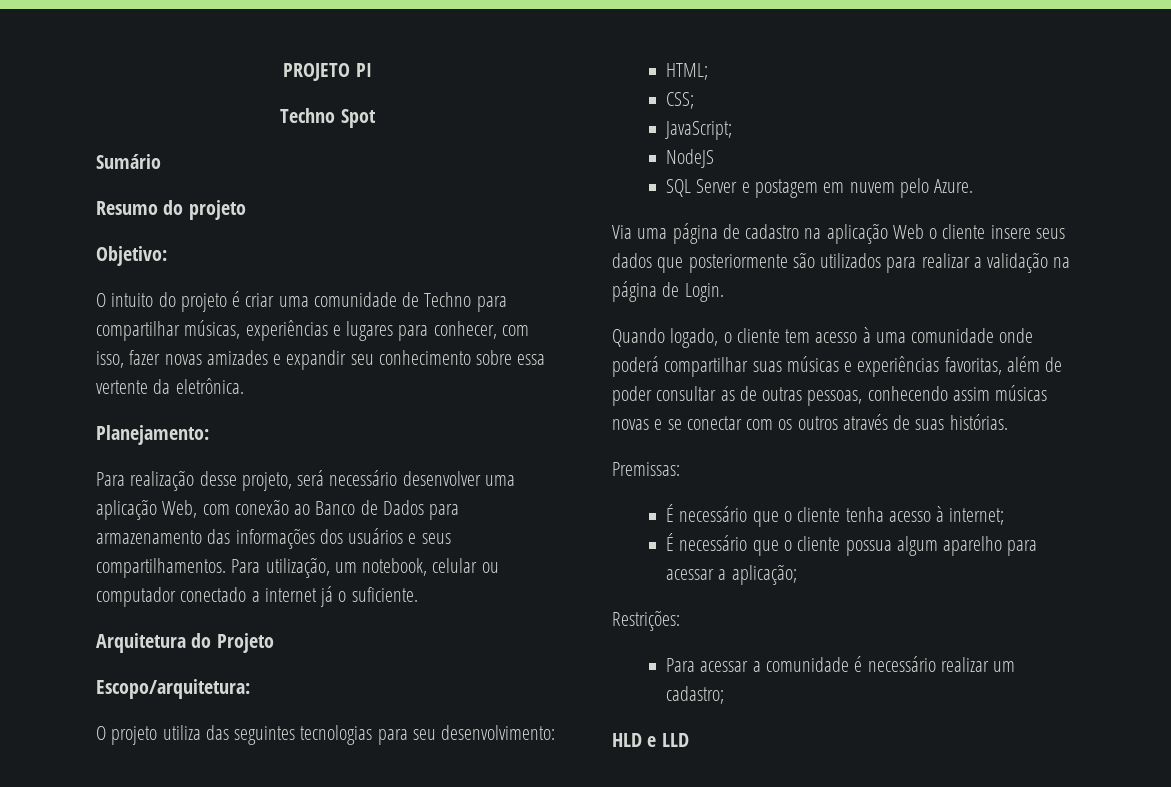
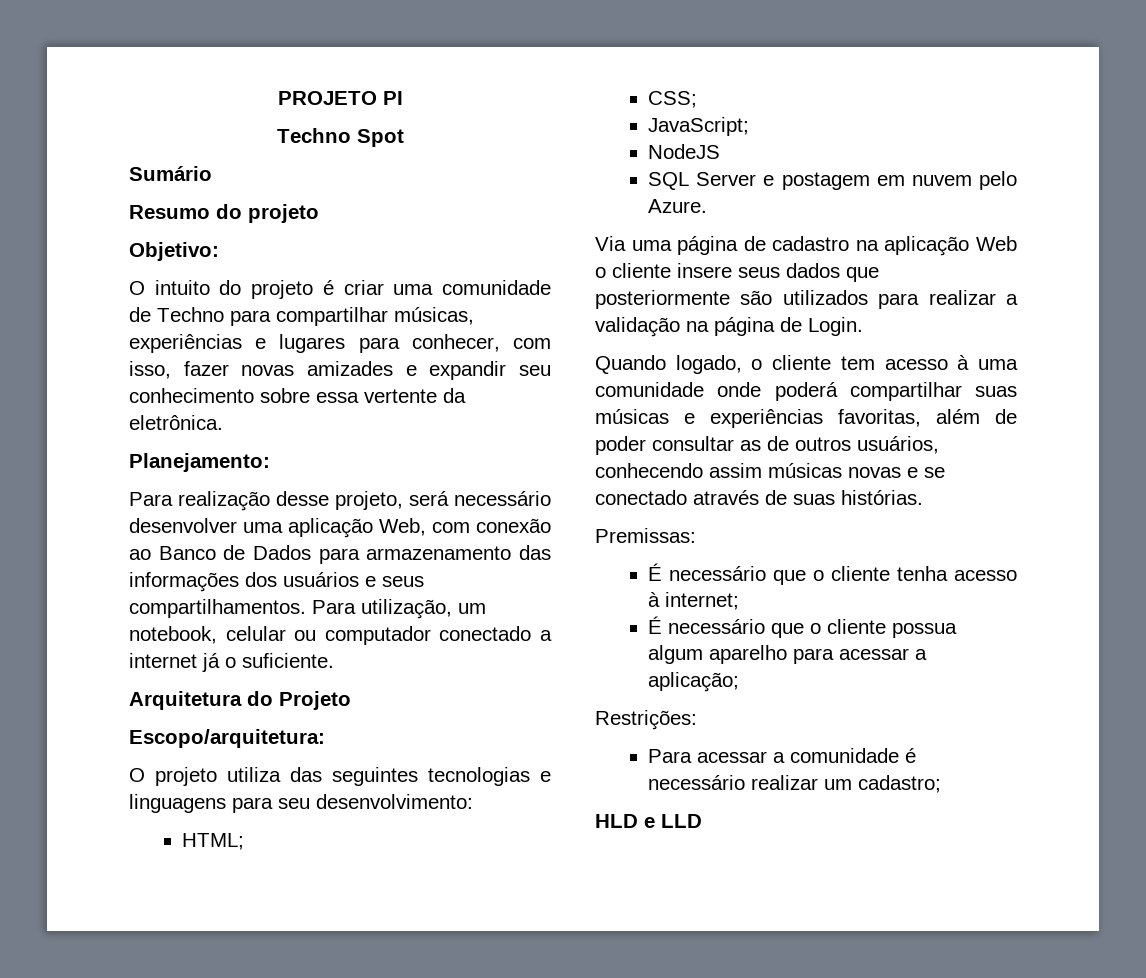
(373, 735) none -> [540,771,551,782] [129,794,226,813] e linguagens
[762,387,863,406] outras pessoas, -> [795,436,939,454] outros usuários,
[686,416,838,430] conectar com os outros -> [595,490,687,505] conectado

